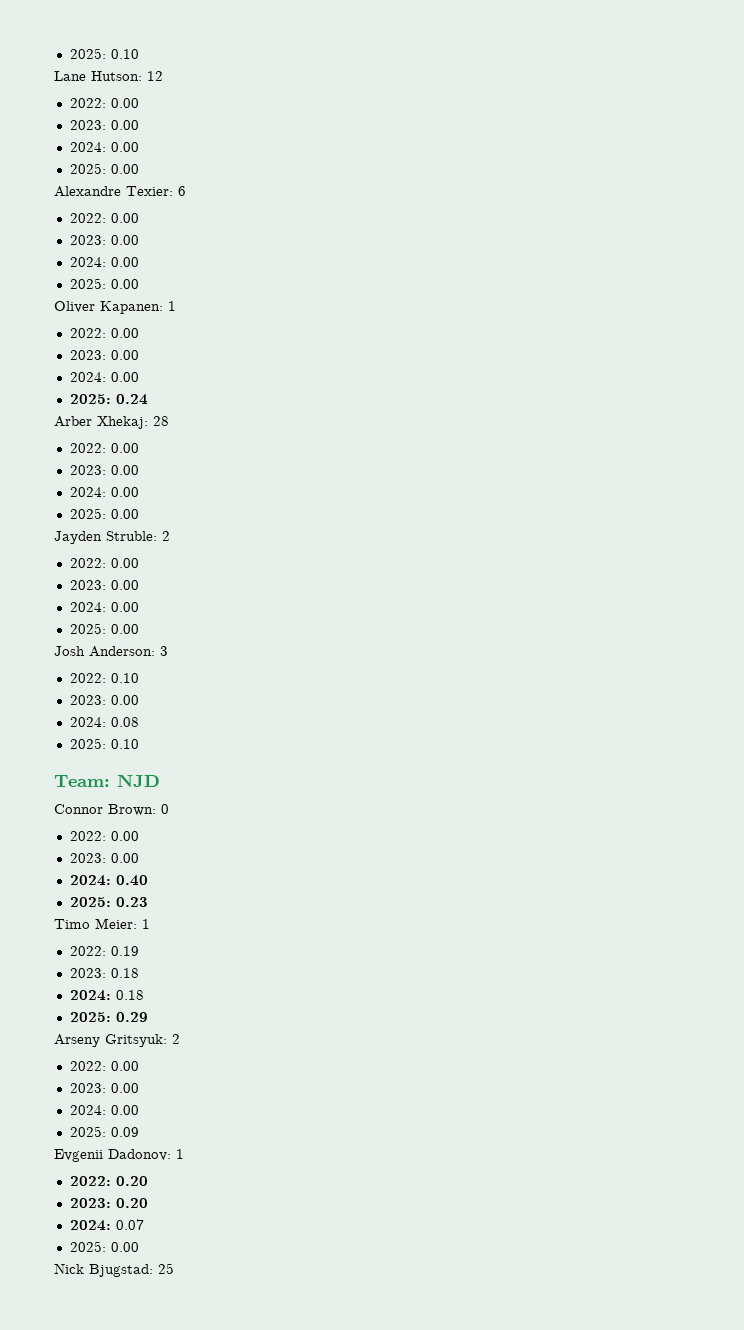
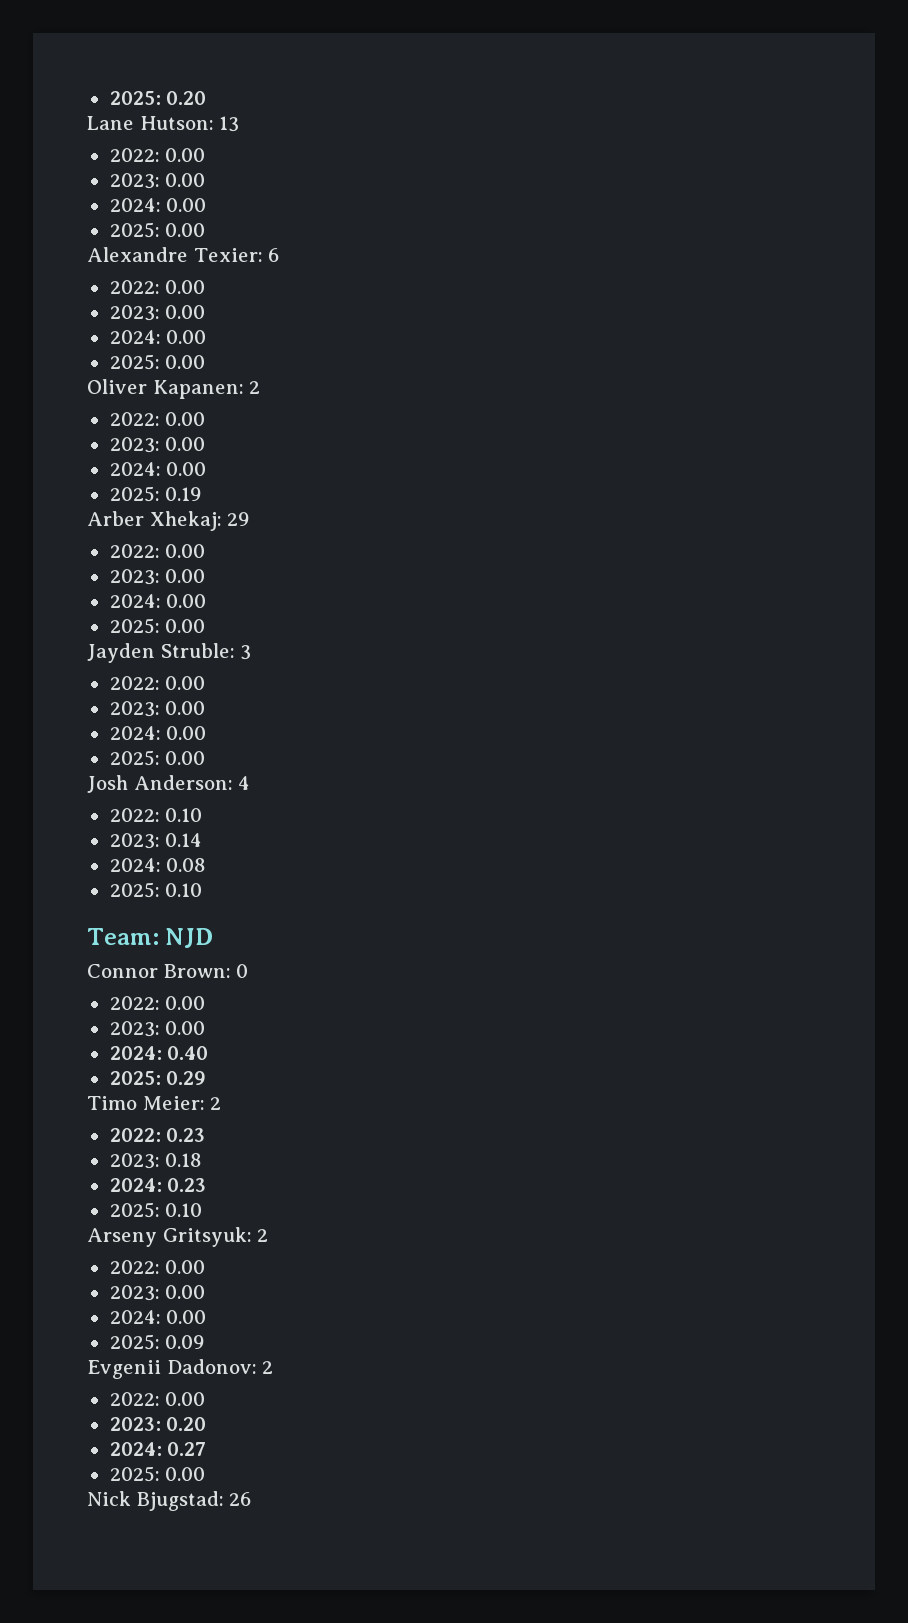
[69,48,139,59] 2025: 0.10 -> [109,91,207,105] 2025: 0.20
[147,71,163,81] 12 -> [219,116,240,132] 13
[168,301,176,311] [69,328,139,338] [69,350,139,360] [69,372,139,382] [69,394,148,405] 1 // 2022: 0.00 // 2023: 0.00 // 2024: 0.00 // 2025: 0.24 -> [249,381,261,394] [109,412,206,426] [109,437,206,453] [109,462,207,476] [109,486,203,502] 2 // 2022: 0.00 // 2023: 0.00 // 2024: 0.00 // 2025: 0.19
[153,416,169,426] 28 -> [227,512,251,526] 29
[162,531,170,541] 2 -> [240,645,252,660] 3
[160,646,168,656] 3 -> [238,776,251,790] 4
[110,695,139,705] 0.00 -> [165,833,203,847] 0.14
[115,897,148,907] 0.23 -> [166,1071,207,1085] 0.29
[142,919,150,929] [69,946,139,956] 1 // 2022: 0.19 -> [210,1097,222,1110] [109,1128,206,1142] 2 // 2022: 0.23
[115,990,144,1000] [69,1012,148,1022] 0.18 // 2025: 0.29 -> [167,1178,207,1192] [109,1202,203,1218] 0.23 // 2025: 0.10
[176,1149,184,1159] [69,1176,148,1186] 1 // 2022: 0.20 -> [262,1361,274,1374] [109,1392,206,1406] 2 // 2022: 0.00
[115,1219,144,1230] 0.07 -> [167,1442,207,1456] 0.27
[158,1263,174,1274] 25 -> [229,1492,252,1506] 26

